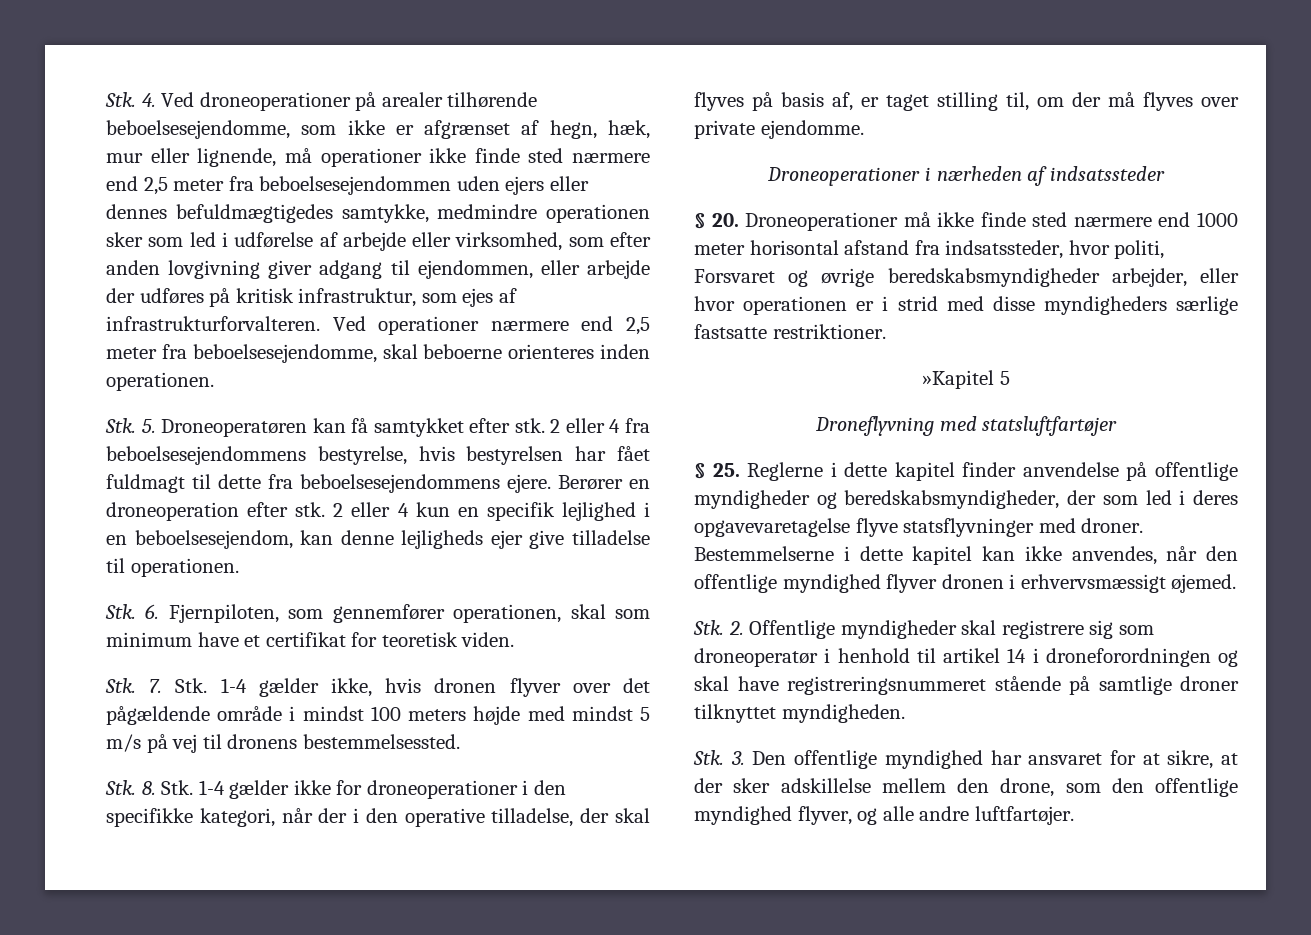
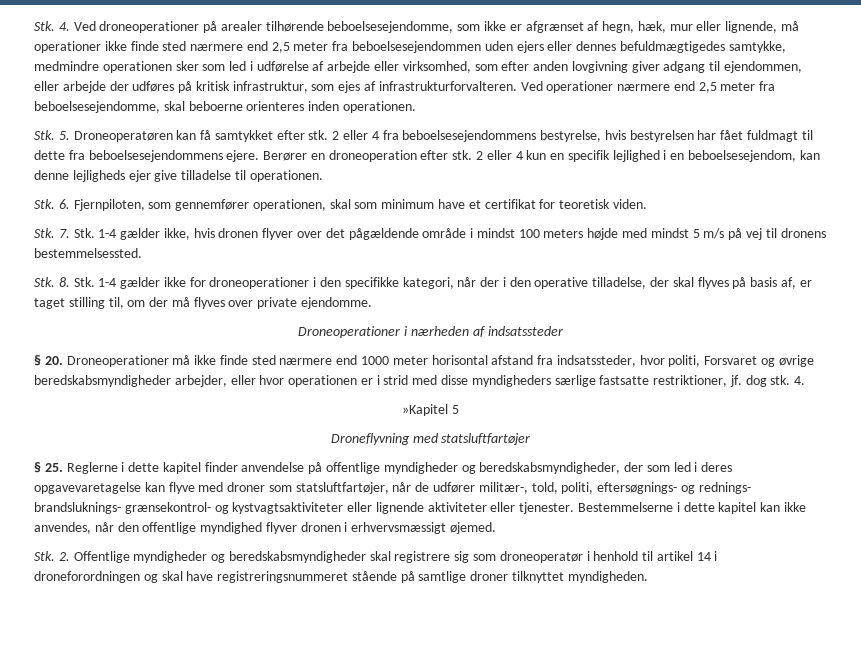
[772,324,886,339] restriktioner. -> [653,375,806,387] restriktioner, jf. dog stk. 4.
[855,518,1144,537] flyve statsflyvninger med droner. -> [144,482,751,494] [34,502,575,514] kan flyve med droner som statsluftfartøjer, når de udfører militær-, told, politi, eftersøgnings- og rednings- brandsluknings- grænsekontrol- og kystvagtsaktiviteter eller lignende aktiviteter eller tjenester.
(957, 629) none -> [211,551,366,563] og beredskabsmyndigheder
[693,750,1238,769] [694,778,1238,797] [694,806,1074,825] // Stk. 3. Den offentlige myndighed har ansvaret for at sikre, at der sker adskillelse mellem den drone, som den offentlige myndighed flyver, og alle andre luftfartøjer. -> (648, 577) none

